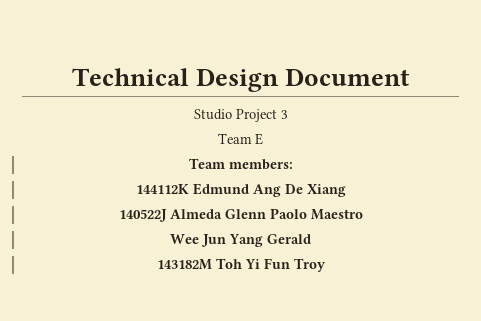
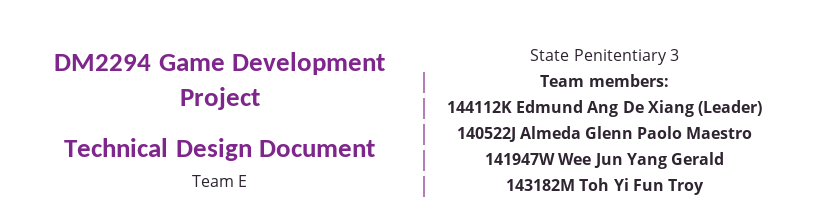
(71, 77) none -> [54,52,385,75] [179,87,260,110] DM2294 Game Development Project //
[193,109,288,122] // Studio Project 3 -> (375, 148) none
(263, 139) none -> [530,49,679,65] // State Penitentiary 3
(346, 190) none -> [697,100,762,116] (Leader)
(363, 214) none -> [485,153,556,165] 141947W

